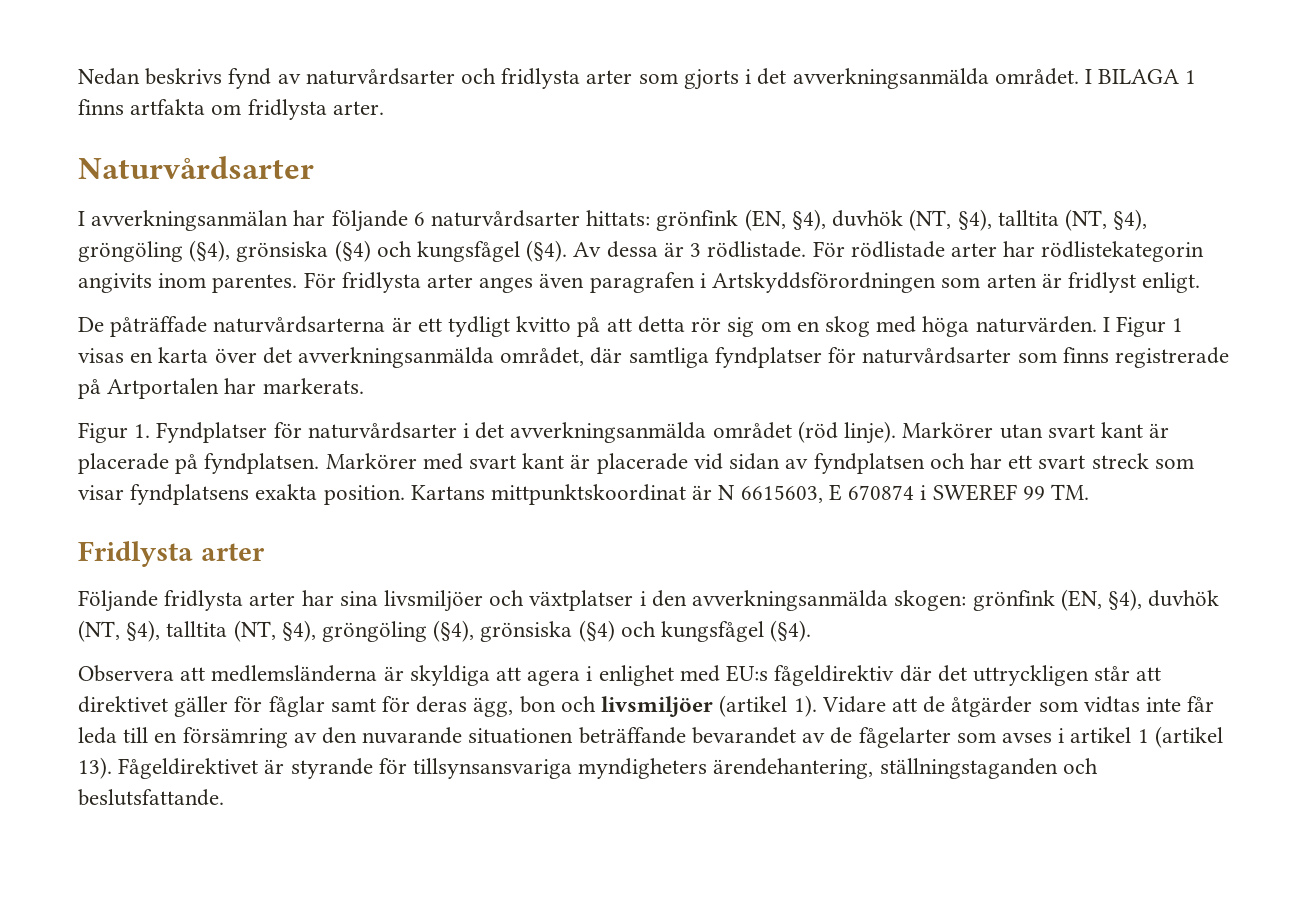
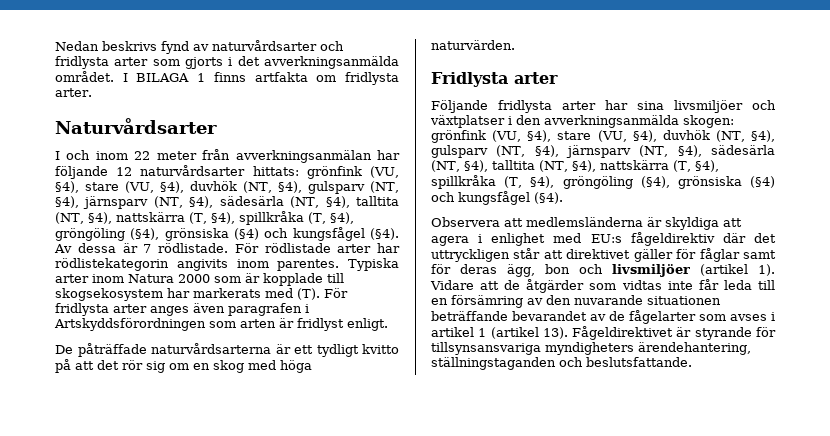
(85, 218) none -> [66,149,231,160] och inom 22 meter från
[413,212,425,226] 6 -> [116,167,133,176] 12
[744,209,1107,231] (EN, §4), duvhök (NT, §4), talltita (NT, -> [370,166,400,178] [55,181,400,194] [55,196,399,209] [55,211,326,225] (VU, §4), stare (VU, §4), duvhök (NT, §4), gulsparv (NT, §4), järnsparv (NT, §4), sädesärla (NT, §4), talltita (NT, §4), nattskärra (T, §4), spillkråka (T,
[690,243,702,257] 3 -> [143,244,152,253] 7
(298, 283) none -> [348,258,399,271] [55,273,344,286] [55,288,320,301] Typiska arter inom Natura 2000 som är kopplade till skogsekosystem har markerats med (T).
[637,316,685,333] detta -> [97,360,119,370] det
[1102,316,1184,337] [78,347,1229,368] [78,378,364,399] [78,421,1170,444] [78,453,1194,474] [78,484,1089,505] I Figur 1 visas en karta över det avverkningsanmälda området, där samtliga fyndplatser för naturvårdsarter som finns registrerade på Artportalen har markerats. // Figur 1. Fyndplatser för naturvårdsarter i det avverkningsanmälda området (röd linje). Markörer utan svart kant är placerade på fyndplatsen. Markörer med svart kant är placerade vid sidan av fyndplatsen och har ett svart streck som visar fyndplatsens exakta position. Kartans mittpunktskoordinat är N 6615603, E 670874 i SWEREF 99 TM. -> (515, 45) none
[1060,589,1220,611] [78,620,276,642] (EN, §4), duvhök (NT, §4), talltita (NT, -> [492,130,775,142] [431,145,775,158] [431,160,719,172] [431,175,523,189] (VU, §4), stare (VU, §4), duvhök (NT, §4), gulsparv (NT, §4), järnsparv (NT, §4), sädesärla (NT, §4), talltita (NT, §4), nattskärra (T, §4), spillkråka (T,

